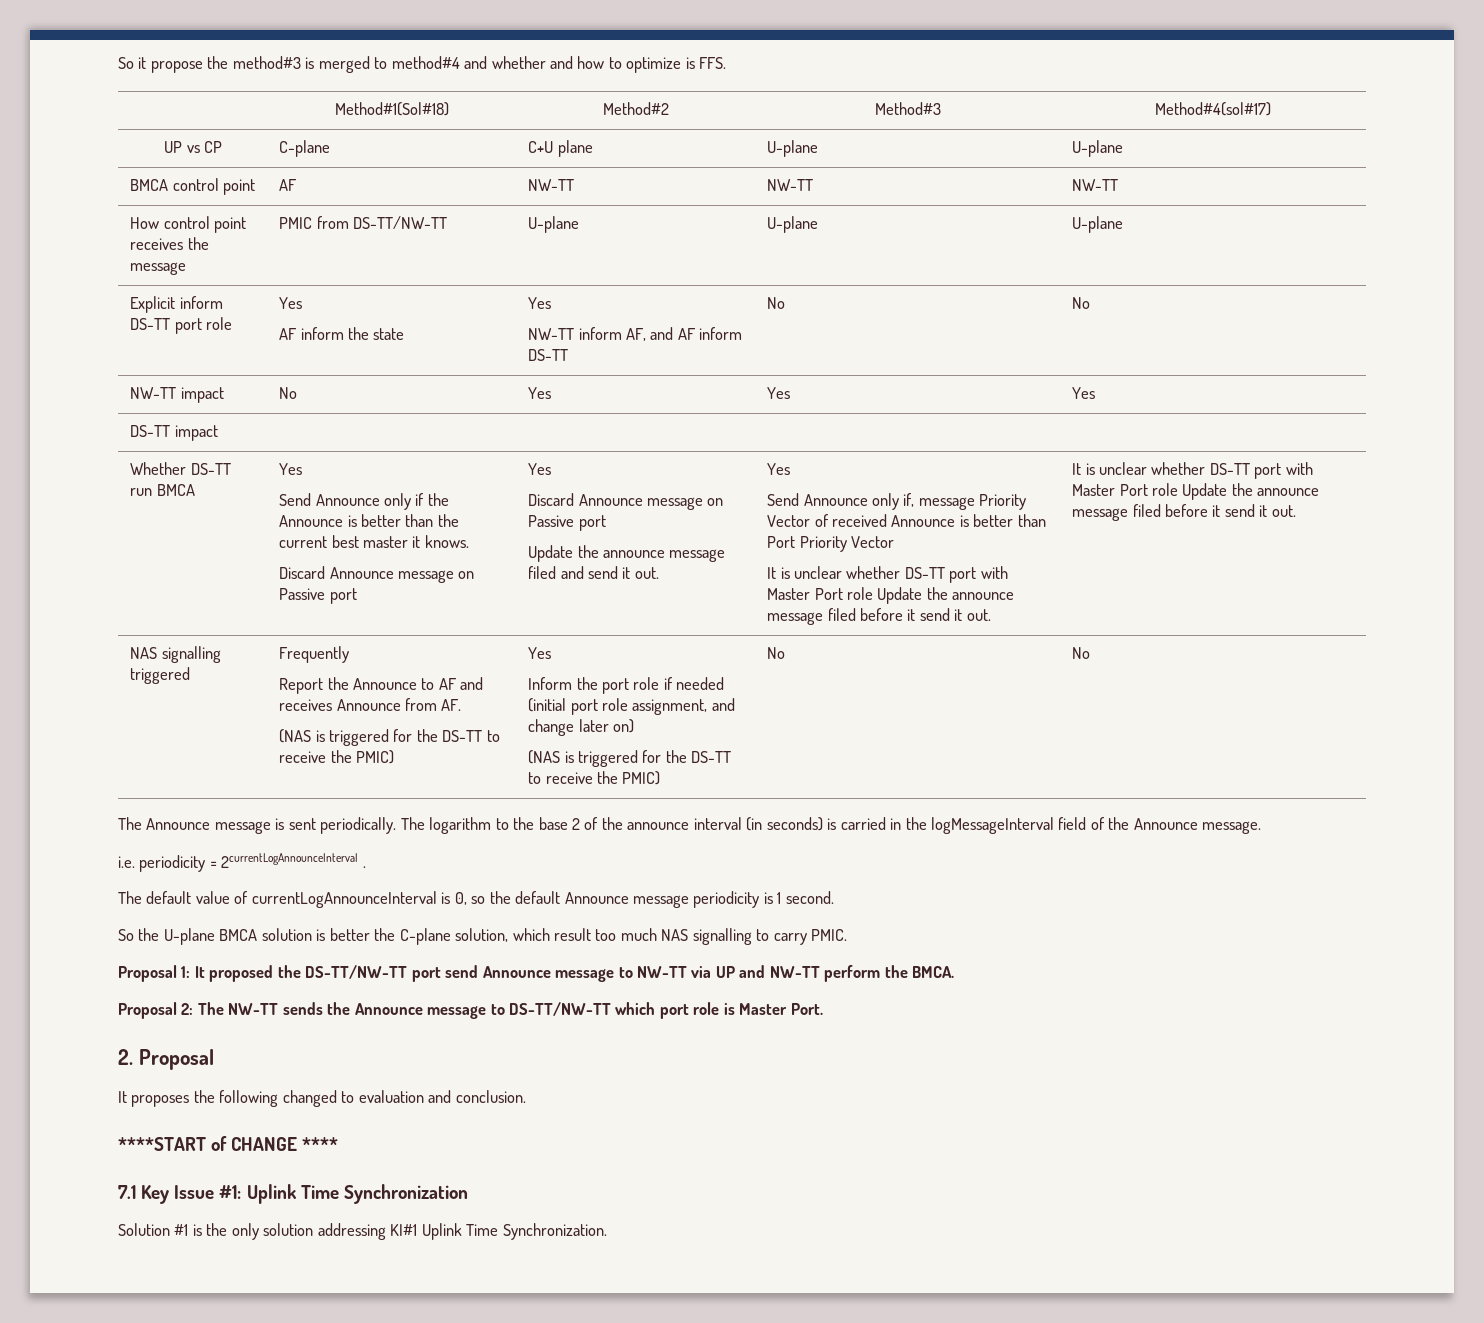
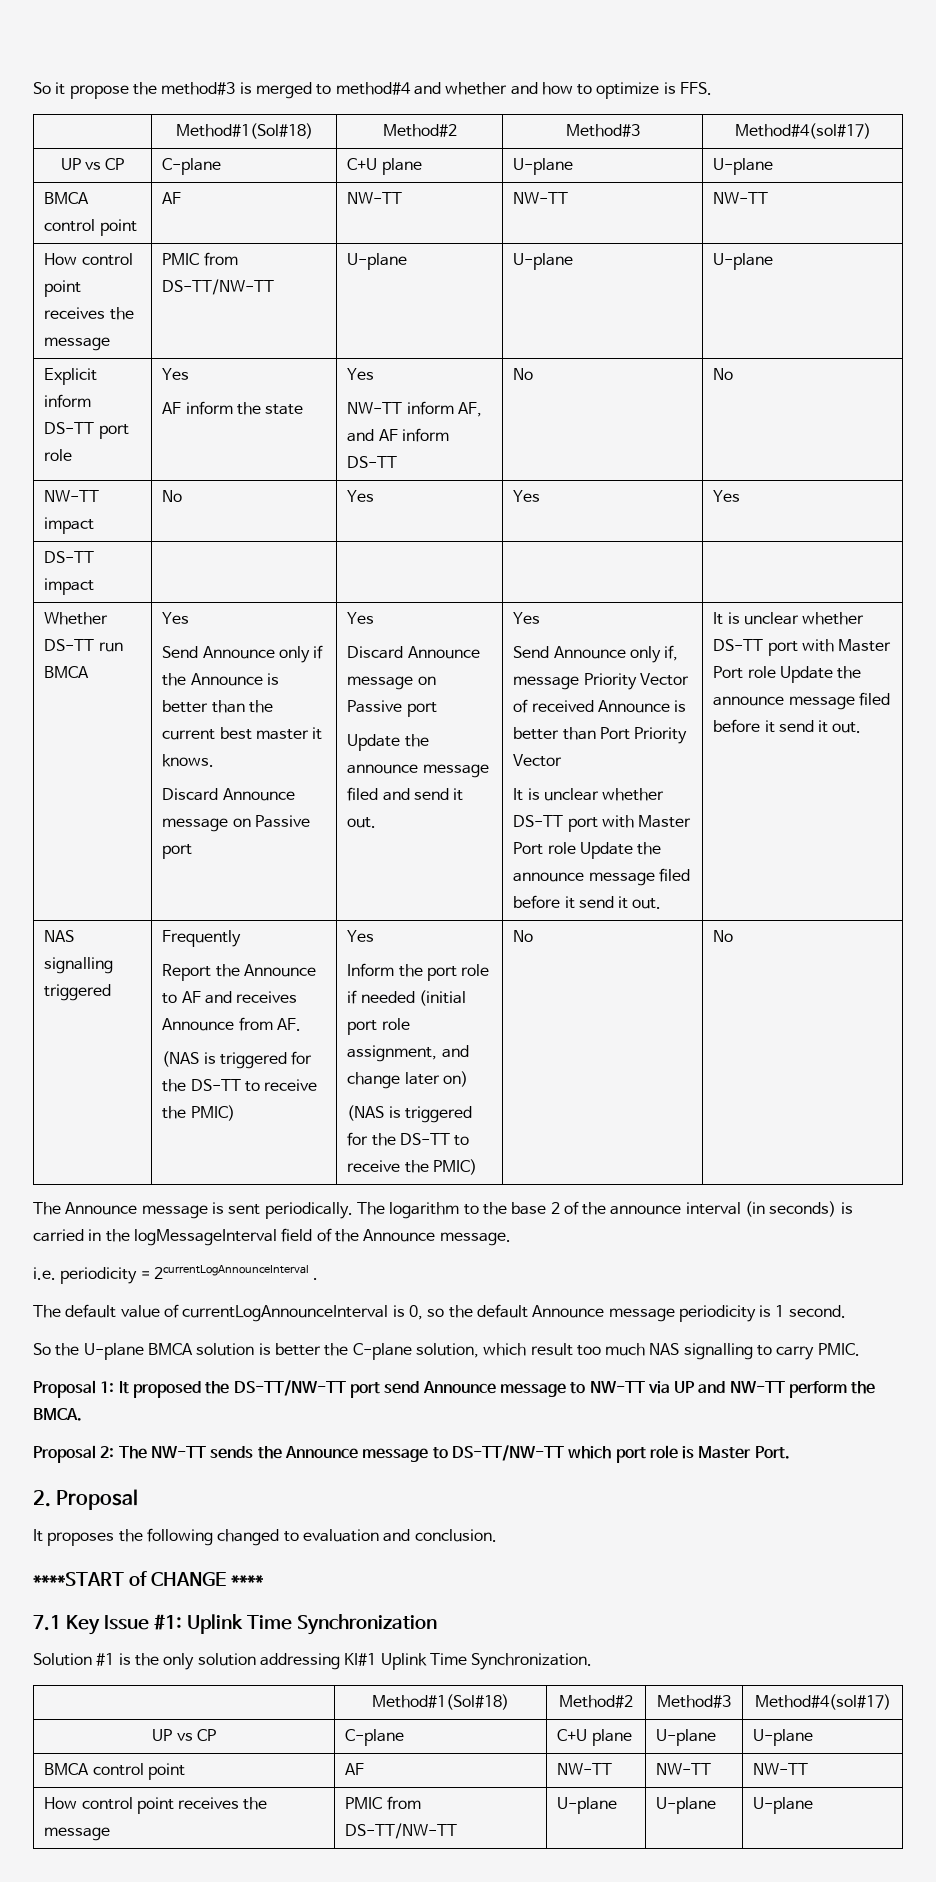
(607, 1231) none -> [372,1694,509,1710] [559,1695,633,1708] [657,1695,731,1708] [754,1694,891,1710] [152,1729,216,1741] [345,1729,405,1746] [557,1729,632,1746] [656,1729,717,1746] [753,1729,814,1746] [44,1763,185,1780] [345,1763,365,1775] [557,1763,613,1775] [656,1763,712,1775] [753,1763,809,1775] [44,1797,268,1814] [44,1827,111,1841] [345,1796,421,1810] [345,1823,458,1839] [557,1797,618,1814] [656,1797,717,1814] [753,1797,814,1814] // | Method#1(Sol#18) | Method#2 | Method#3 | Method#4(sol#17) // UP vs CP | C-plane | C+U plane | U-plane | U-plane // BMCA control point | AF | NW-TT | NW-TT | NW-TT // How control point receives the message | PMIC from DS-TT/NW-TT | U-plane | U-plane | U-plane

